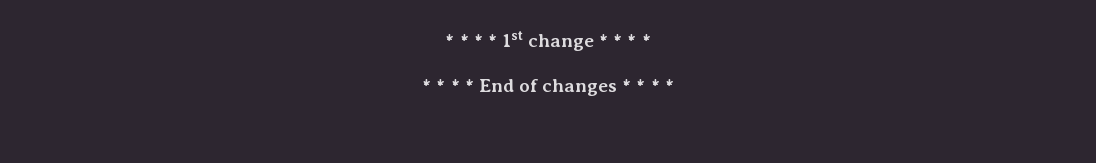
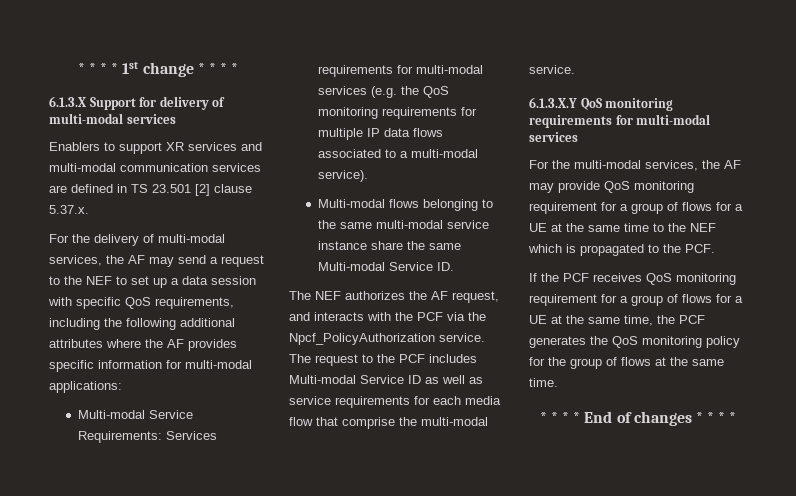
(651, 40) none -> [49,96,226,110] [49,113,176,124] [49,142,262,154] [49,163,261,172] [49,184,252,196] [49,205,89,214] [49,234,225,246] [49,255,264,267] [49,276,256,288] [48,297,234,309] [49,318,235,330] [49,339,237,351] [49,360,252,372] [49,381,122,393] [77,410,193,419] [77,431,217,443] [317,65,483,77] [317,86,449,98] [317,107,477,119] [317,128,443,140] [317,149,478,158] [317,170,368,182] [317,199,493,211] [317,220,489,229] [317,241,461,250] [317,262,454,271] [289,291,499,303] [289,312,486,321] [289,333,485,345] [289,354,477,366] [289,375,483,384] [289,396,501,408] [289,417,488,429] [529,65,575,74] [529,97,674,111] [529,114,711,128] [529,132,578,142] [529,160,741,171] [529,181,694,193] [529,202,743,214] [529,223,716,232] [528,244,715,256] [529,273,736,285] [529,294,743,306] [529,315,705,326] [529,336,740,348] [529,357,724,369] [529,378,558,387] // 6.1.3.X Support for delivery of multi-modal services // Enablers to support XR services and multi-modal communication services are defined in TS 23.501 [2] clause 5.37.x. // For the delivery of multi-modal services, the AF may send a request to the NEF to set up a data session with specific QoS requirements, including the following additional attributes where the AF provides specific information for multi-modal applications: // Multi-modal Service Requirements: Services requirements for multi-modal services (e.g. the QoS monitoring requirements for multiple IP data flows associated to a multi-modal service). // Multi-modal flows belonging to the same multi-modal service instance share the same Multi-modal Service ID. // The NEF authorizes the AF request, and interacts with the PCF via the Npcf_PolicyAuthorization service. The request to the PCF includes Multi-modal Service ID as well as service requirements for each media flow that comprise the multi-modal service. // 6.1.3.X.Y QoS monitoring requirements for multi-modal services // For the multi-modal services, the AF may provide QoS monitoring requirement for a group of flows for a UE at the same time to the NEF which is propagated to the PCF. // If the PCF receives QoS monitoring requirement for a group of flows for a UE at the same time, the PCF generates the QoS monitoring policy for the group of flows at the same time.

